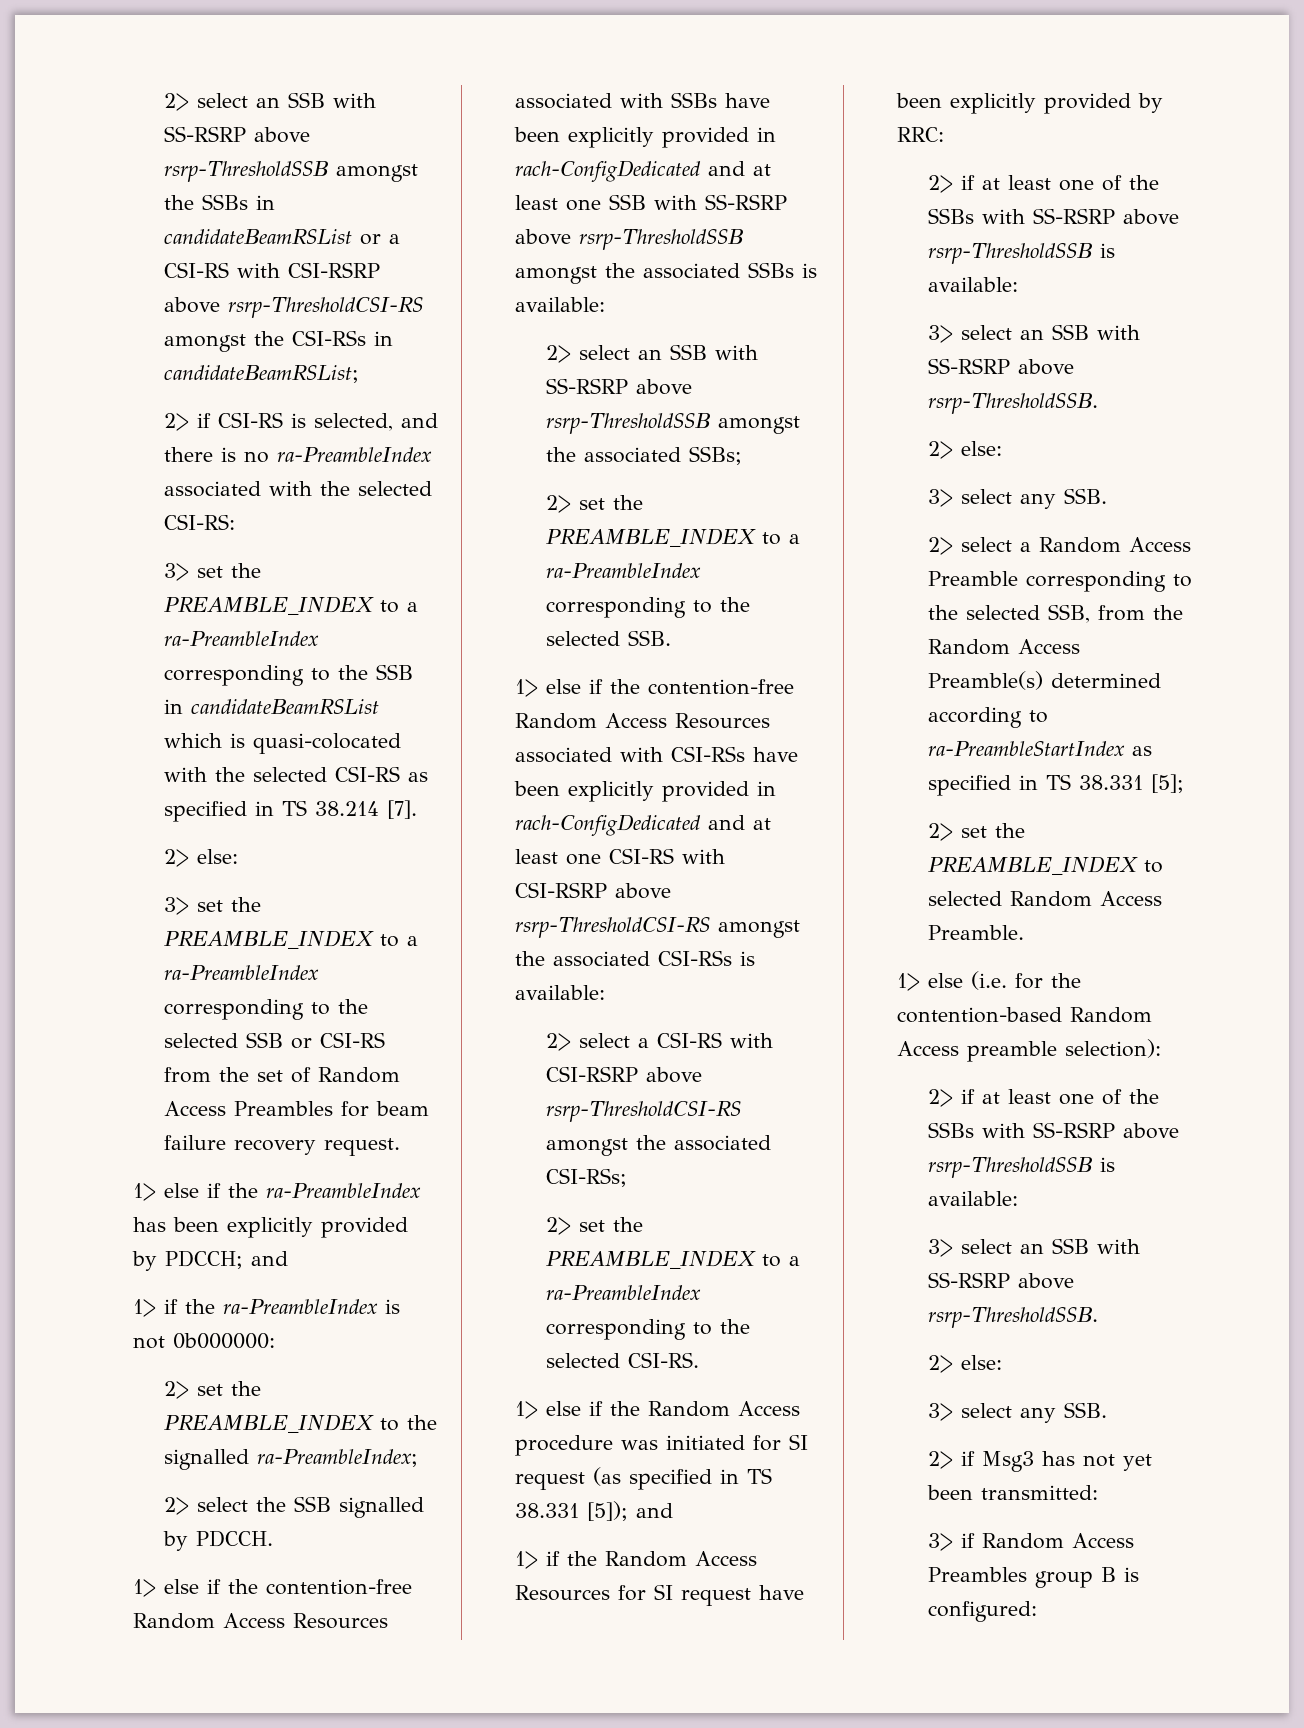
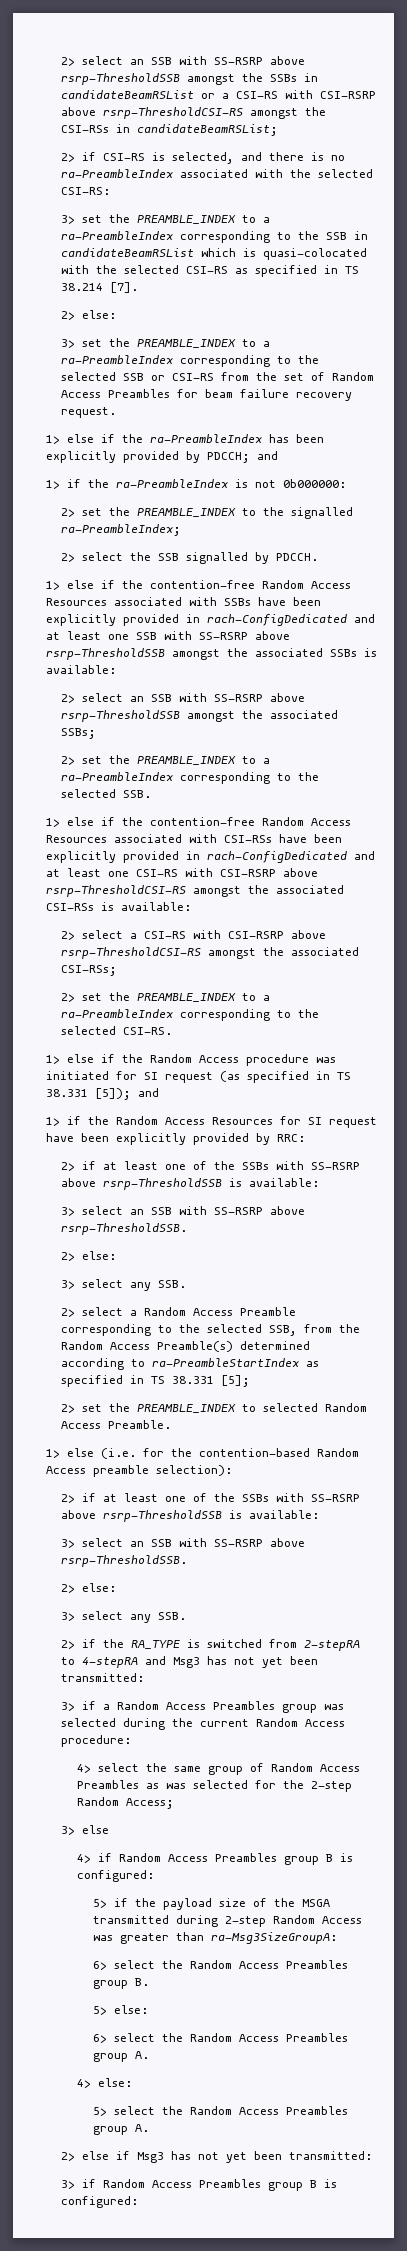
(976, 1458) none -> [103,1639,361,1651] [61,1656,319,1668] [61,1673,145,1682] [61,1701,345,1713] [61,1718,346,1730] [61,1735,132,1747] [76,1763,360,1775] [76,1780,352,1792] [76,1797,174,1809] [61,1825,110,1835] [76,1853,353,1865] [76,1870,154,1882] [92,1898,330,1910] [92,1915,362,1927] [92,1932,337,1944] [92,1960,348,1970] [92,1978,149,1989] [92,2005,148,2015] [92,2033,348,2043] [92,2051,149,2062] [76,2078,132,2088] [92,2106,348,2116] [92,2124,149,2135] [61,2151,131,2161] the RA_TYPE is switched from 2-stepRA to 4-stepRA and Msg3 has not yet been transmitted: // 3> if a Random Access Preambles group was selected during the current Random Access procedure: // 4> select the same group of Random Access Preambles as was selected for the 2-step Random Access; // 3> else // 4> if Random Access Preambles group B is configured: // 5> if the payload size of the MSGA transmitted during 2-step Random Access was greater than ra-Msg3SizeGroupA: // 6> select the Random Access Preambles group B. // 5> else: // 6> select the Random Access Preambles group A. // 4> else: // 5> select the Random Access Preambles group A. // 2> else if

